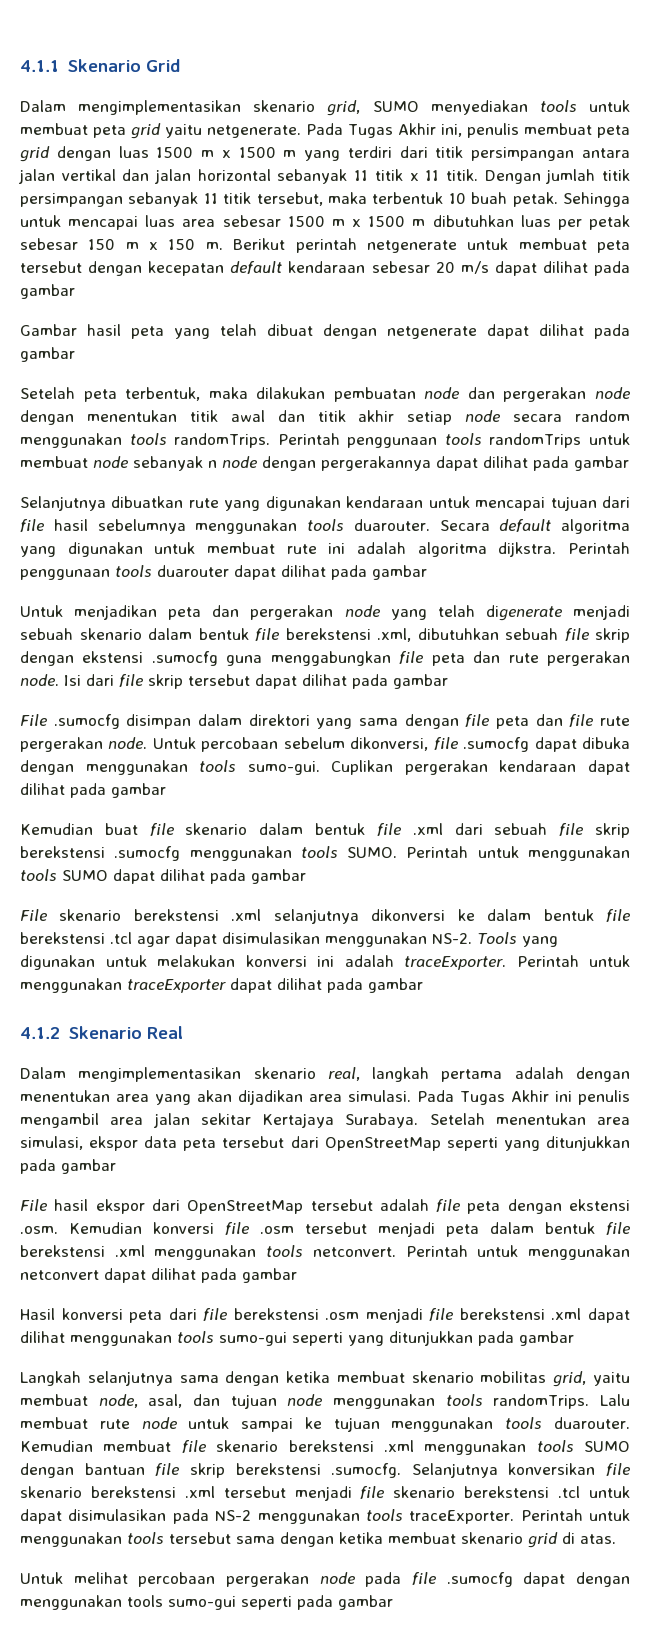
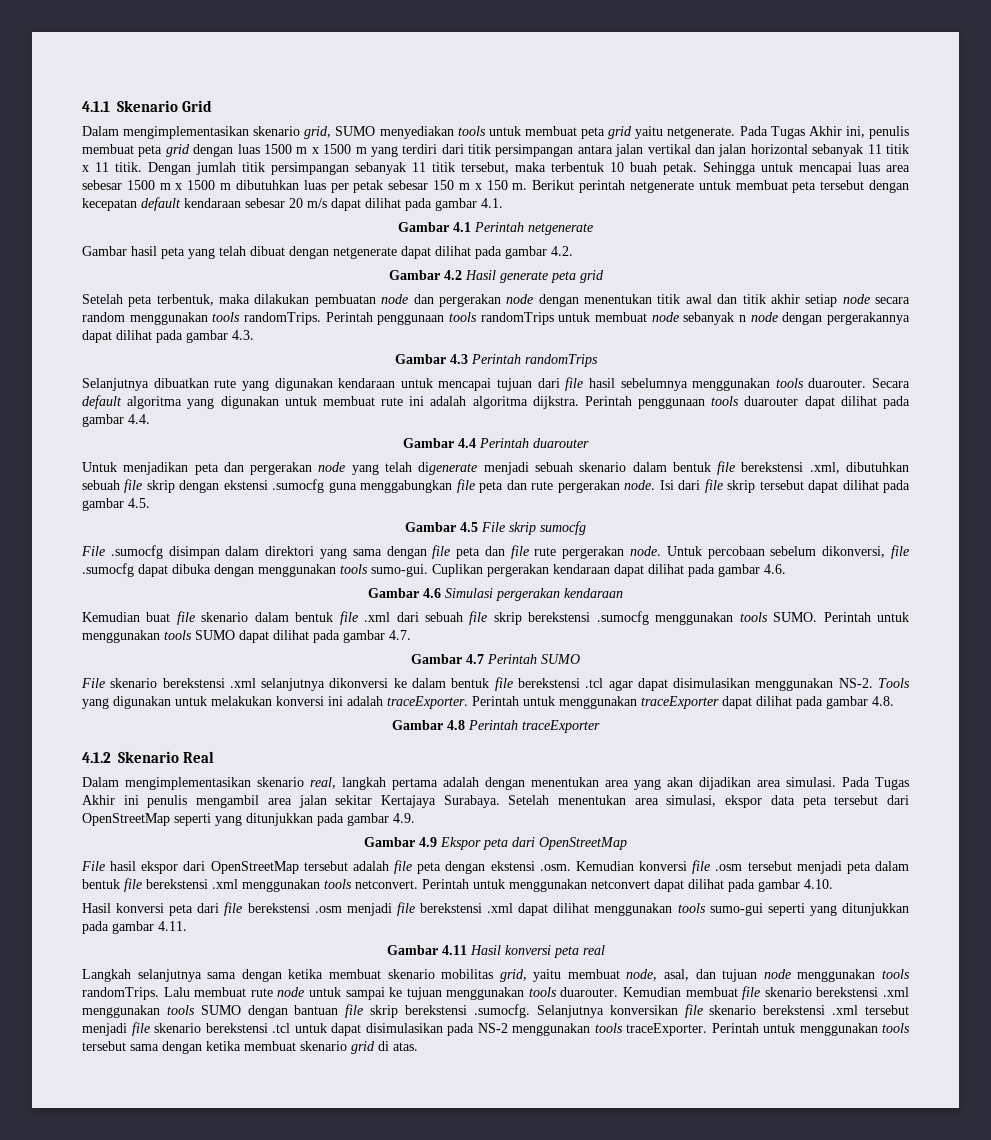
(75, 291) none -> [481,198,503,208] [398,222,593,235] 4.1. // Gambar 4.1 Perintah netgenerate
(75, 354) none -> [551,246,573,256] [388,270,604,283] 4.2. // Gambar 4.2 Hasil generate peta grid
(629, 463) none -> [232,330,254,340] [394,354,598,367] 4.3. // Gambar 4.3 Perintah randomTrips
(427, 572) none -> [128,414,150,424] [403,438,589,448] 4.4. // Gambar 4.4 Perintah duarouter
(448, 681) none -> [128,498,150,508] [405,521,586,535] 4.5. // Gambar 4.5 File skrip sumocfg
(166, 790) none -> [764,564,786,574] [368,588,623,601] 4.6. // Gambar 4.6 Simulasi pergerakan kendaraan
(306, 876) none -> [389,630,411,640] [411,654,580,664] 4.7. // Gambar 4.7 Perintah SUMO
(423, 985) none -> [872,696,894,706] [392,720,600,733] 4.8. // Gambar 4.8 Perintah traceExporter
(116, 1166) none -> [393,813,415,823] [364,837,627,850] 4.9. // Gambar 4.9 Ekspor peta dari OpenStreetMap
(297, 1275) none -> [804,879,833,889] 4.10.
(574, 1338) none -> [158,921,187,931] [386,945,605,958] 4.11. // Gambar 4.11 Hasil konversi peta real
[20,1572,631,1587] [20,1595,393,1610] // Untuk melihat percobaan pergerakan node pada file .sumocfg dapat dengan menggunakan tools sumo-gui seperti pada gambar -> (418, 1046) none

